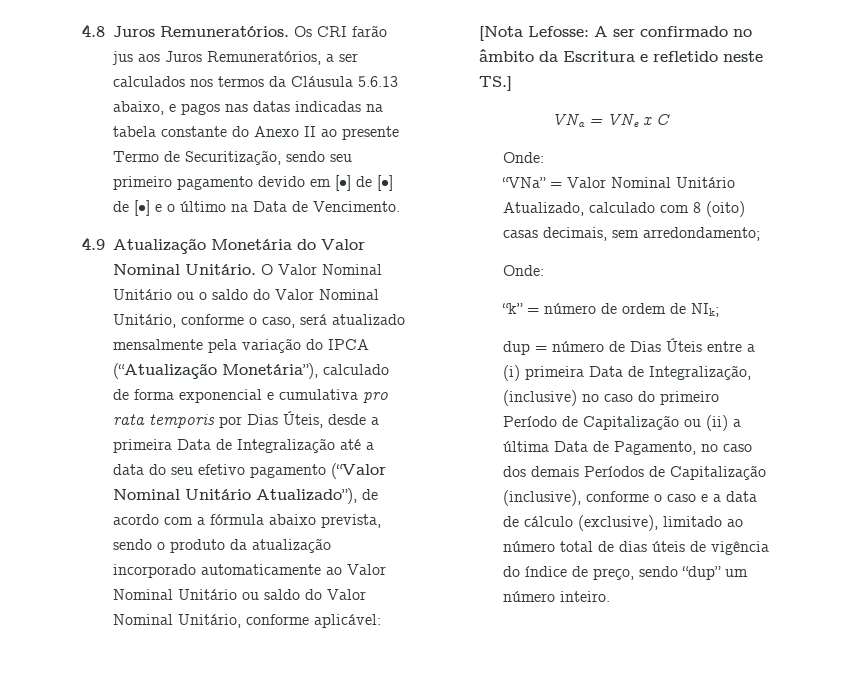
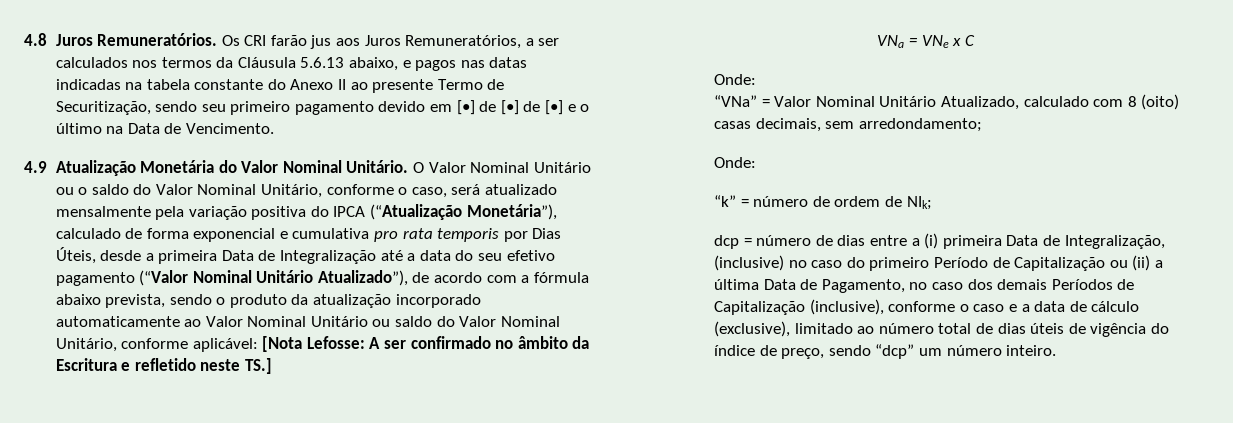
(301, 345) none -> [251,206,307,220] positiva
[502,338,702,355] dup = número de Dias Úteis -> [714,235,866,249] dcp = número de dias
[681,566,721,580] “dup” -> [875,344,915,359] “dcp”

